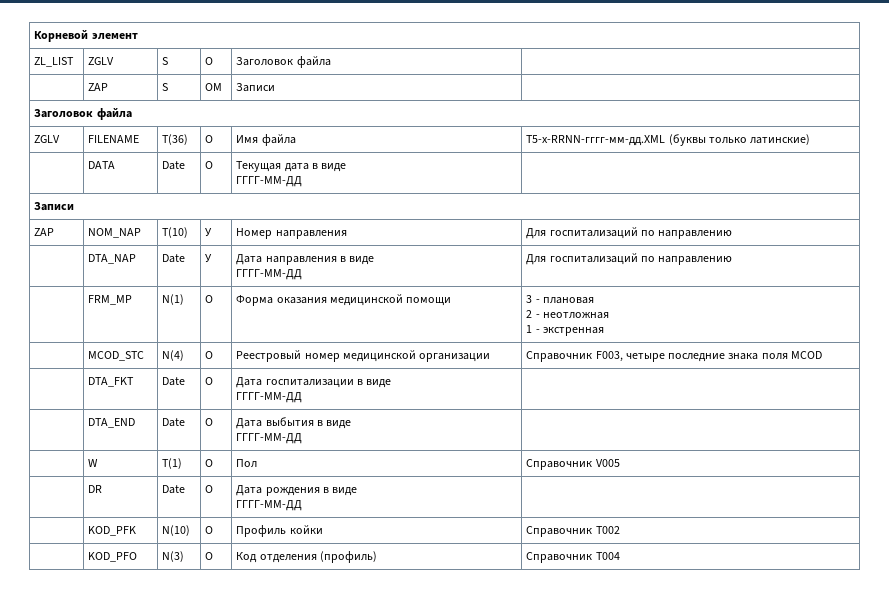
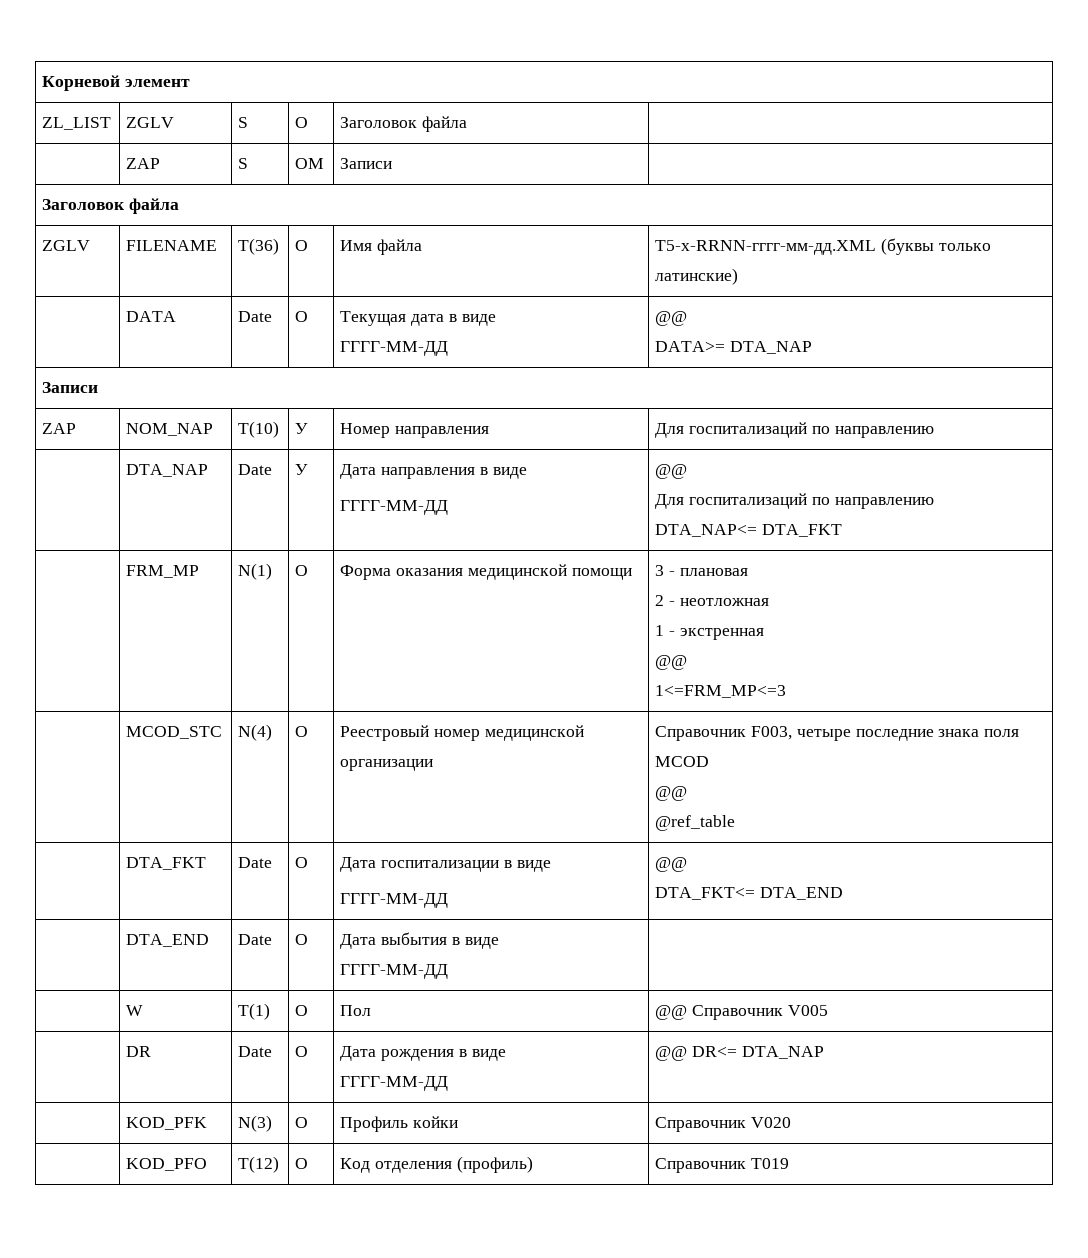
(303, 181) none -> [655,311,688,326] [655,341,813,354] @@ // DATA>= DTA_NAP
[526,253,733,265] Для госпитализаций по направлению -> [655,464,688,479] [655,493,934,509] [655,524,843,537] @@ // Для госпитализаций по направлению // DTA_NAP<= DTA_FKT
(604, 331) none -> [655,655,688,670] [655,685,787,698] // @@ // 1<=FRM_MP<=3
(822, 355) none -> [655,786,688,801] [655,815,736,831] // @@ // @ref_table
(303, 397) none -> [655,857,688,872] [655,887,844,900] @@ // DTA_FKT<= DTA_END
(258, 463) none -> [655,1005,688,1020] @@
(303, 505) none -> [655,1046,824,1061] @@ DR<= DTA_NAP
[162,525,191,536] N(10) -> [238,1115,273,1132] N(3)
[595,526,620,534] T002 -> [751,1117,792,1128] V020
[162,551,185,562] N(3) -> [238,1156,280,1173] T(12)
[595,552,620,560] T004 -> [751,1158,790,1169] T019

